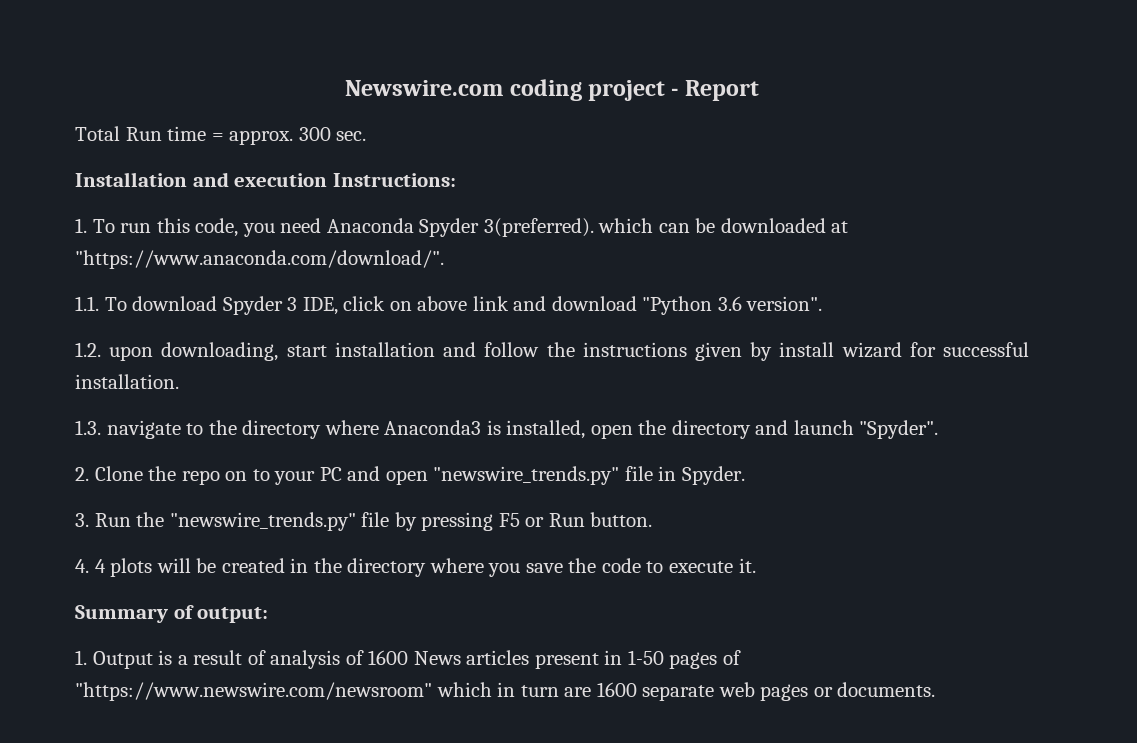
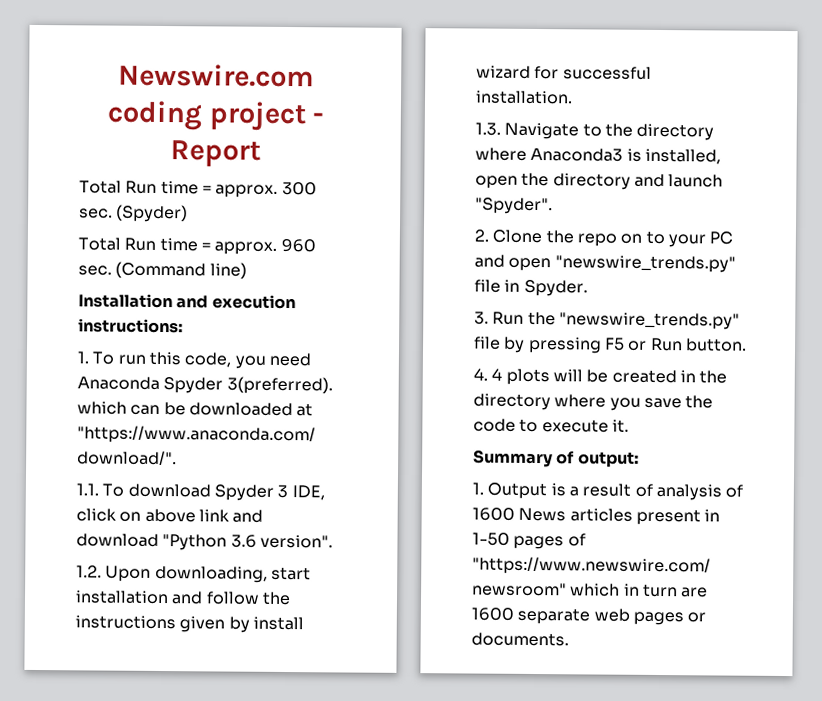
(367, 136) none -> [116,204,189,223] [78,237,316,255] [78,261,247,279] (Spyder) // Total Run time = approx. 960 sec. (Command line)
[332,173,456,187] Instructions: -> [78,318,183,334] instructions:
[109,346,154,361] upon -> [105,565,152,582] Upon
[106,420,181,439] navigate -> [504,122,580,140] Navigate

